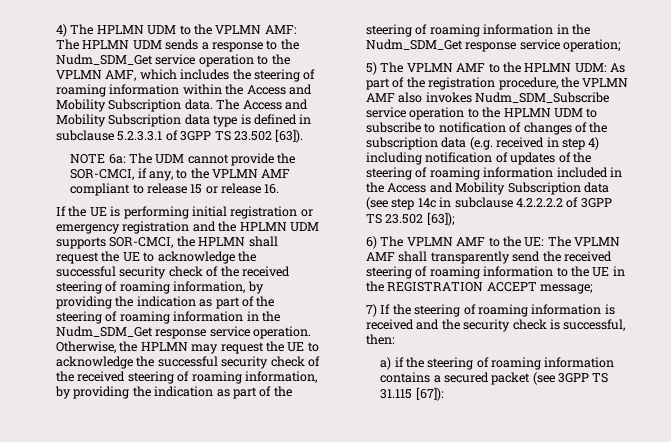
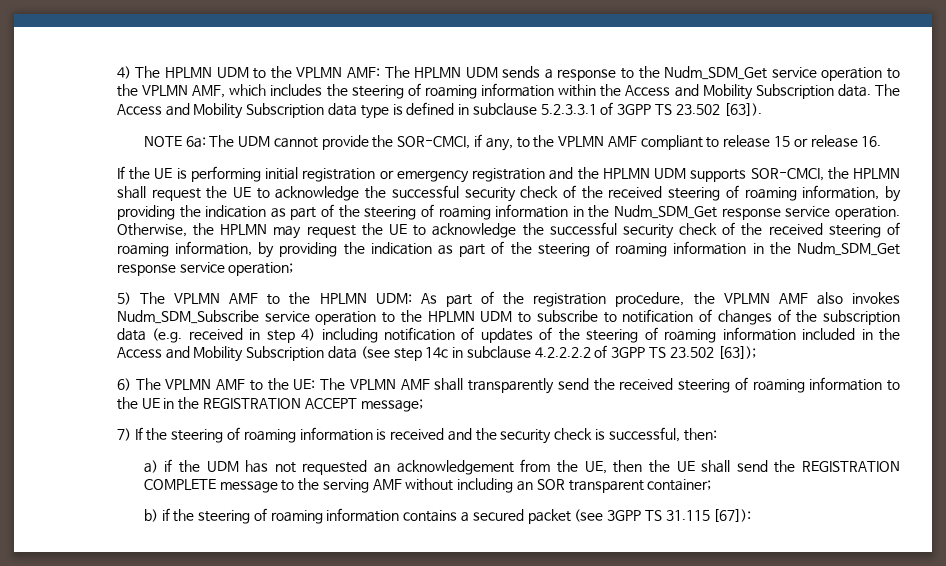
(424, 362) none -> [206,459,901,475] [143,478,712,493] [143,508,195,522] UDM has not requested an acknowledgement from the UE, then the UE shall send the REGISTRATION COMPLETE message to the serving AMF without including an SOR transparent container; // b) if the

